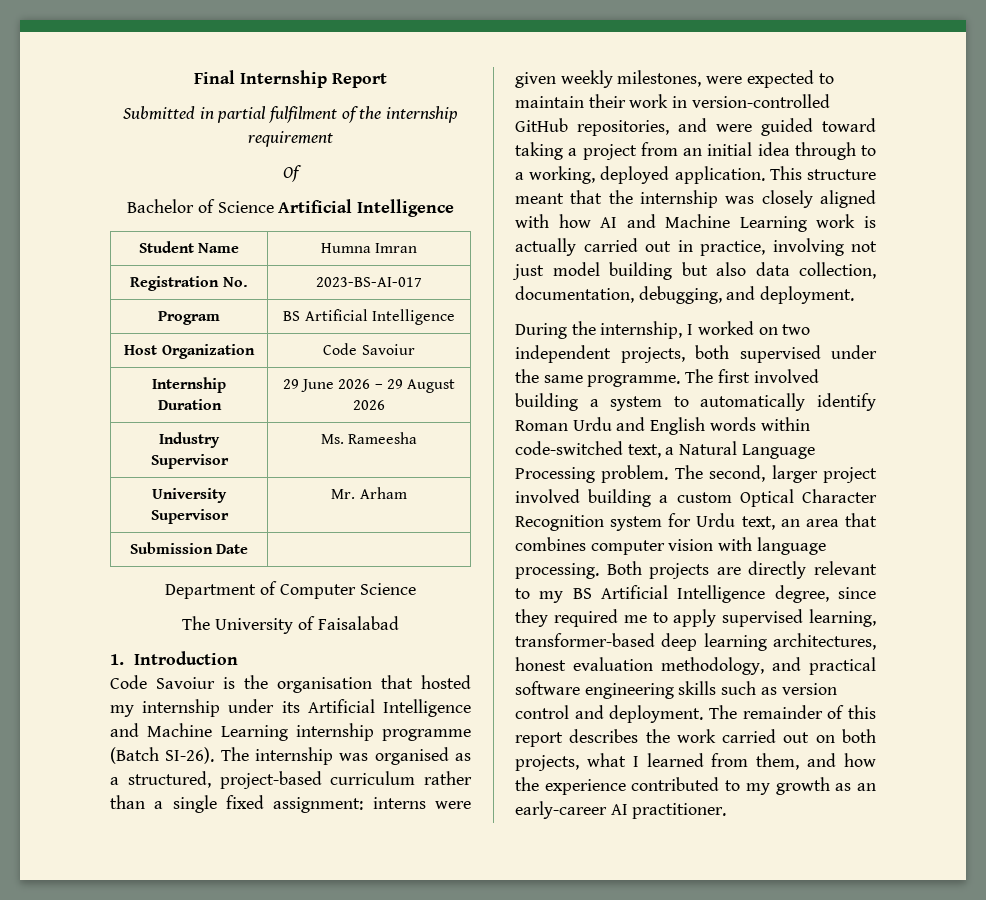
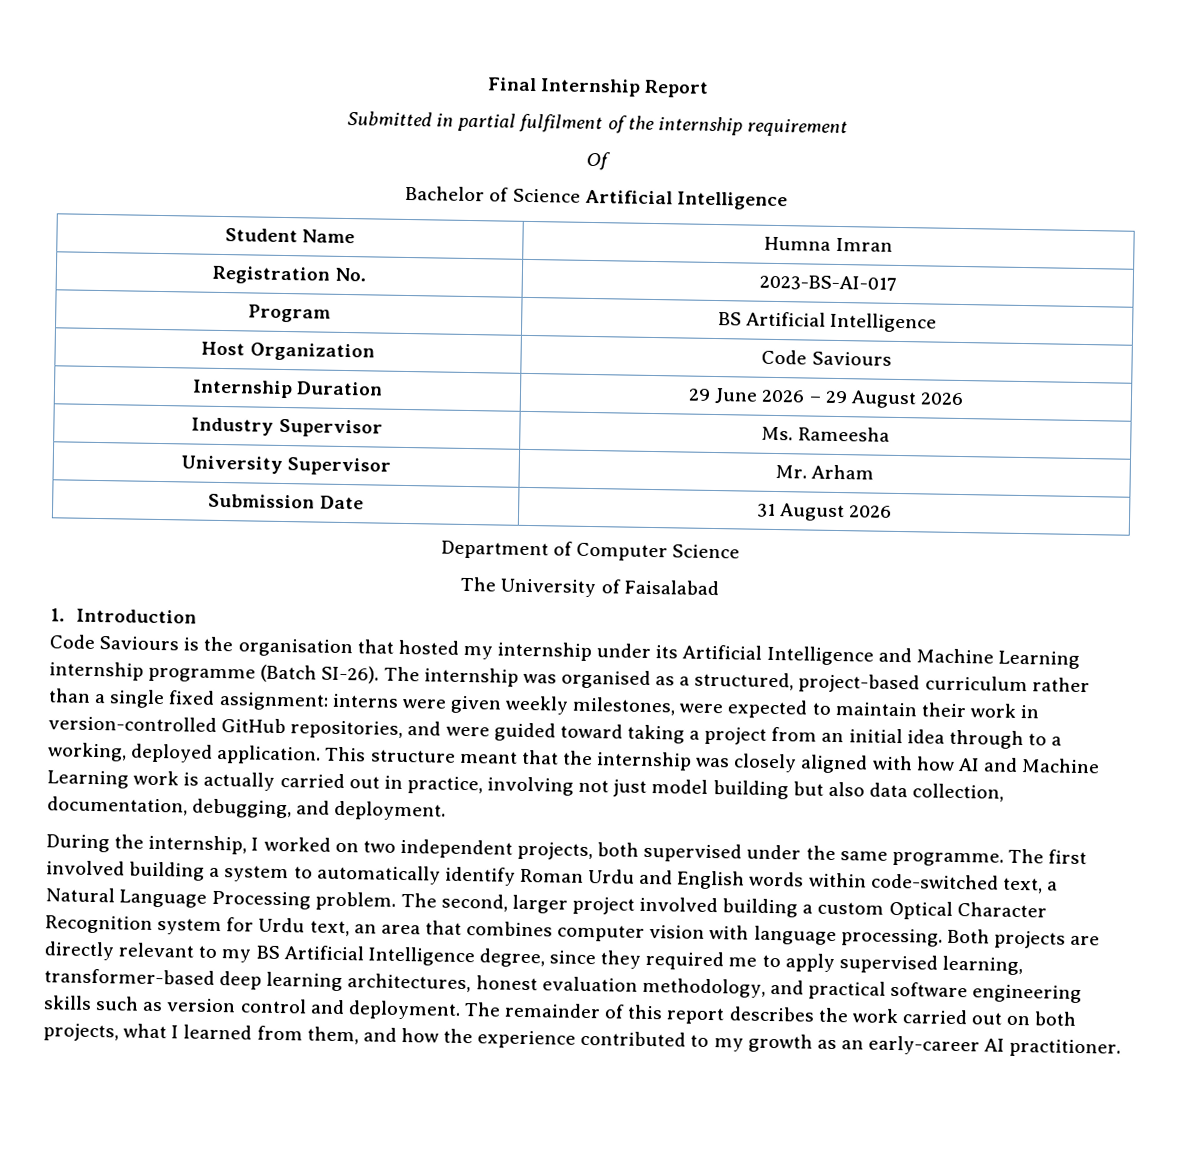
[361,344,415,355] Savoiur -> [811,351,892,366] Saviours
(249, 549) none -> [756,503,893,522] 31 August 2026
[156,677,215,689] Savoiur -> [99,636,180,651] Saviours

